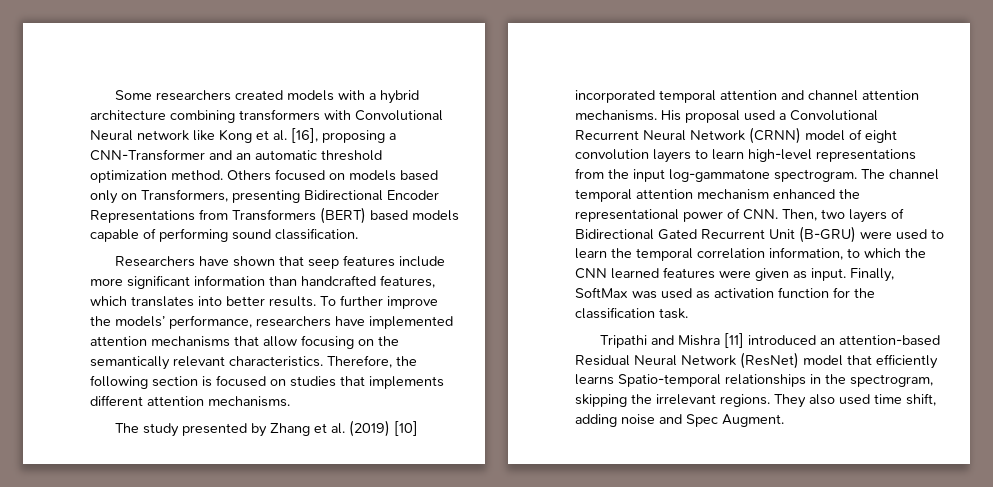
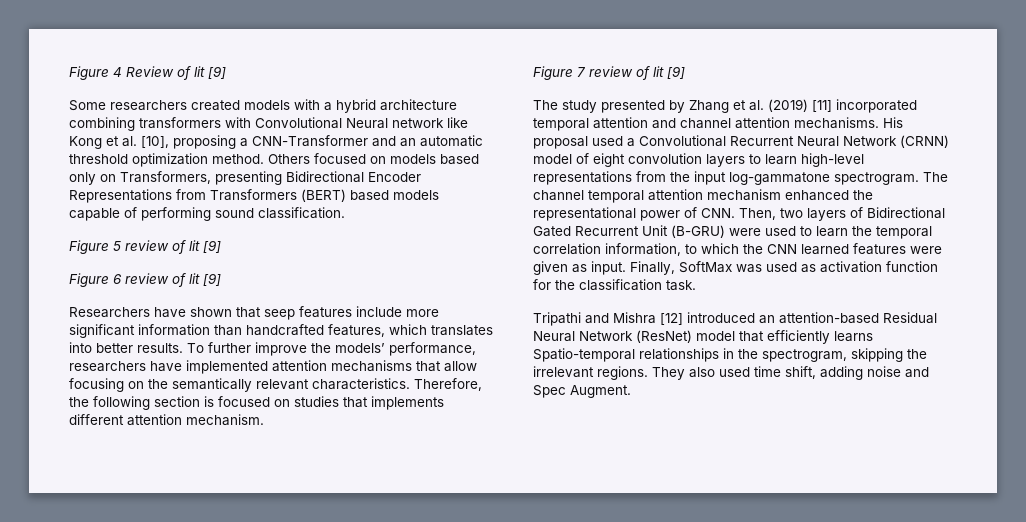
(115, 95) none -> [69,66,226,80] Figure 4 Review of lit [9] //
[291,128,318,143] [16], -> [141,136,169,148] [10],
(358, 234) none -> [69,240,221,254] [69,273,221,287] // Figure 5 review of lit [9] // Figure 6 review of lit [9]
[208,396,290,407] mechanisms. -> [186,414,264,426] [533,66,685,80] mechanism. // Figure 7 review of lit [9]
[394,421,419,436] [10] -> [812,100,832,112] [11]
[724,333,745,348] [11] -> [660,313,683,325] [12]

